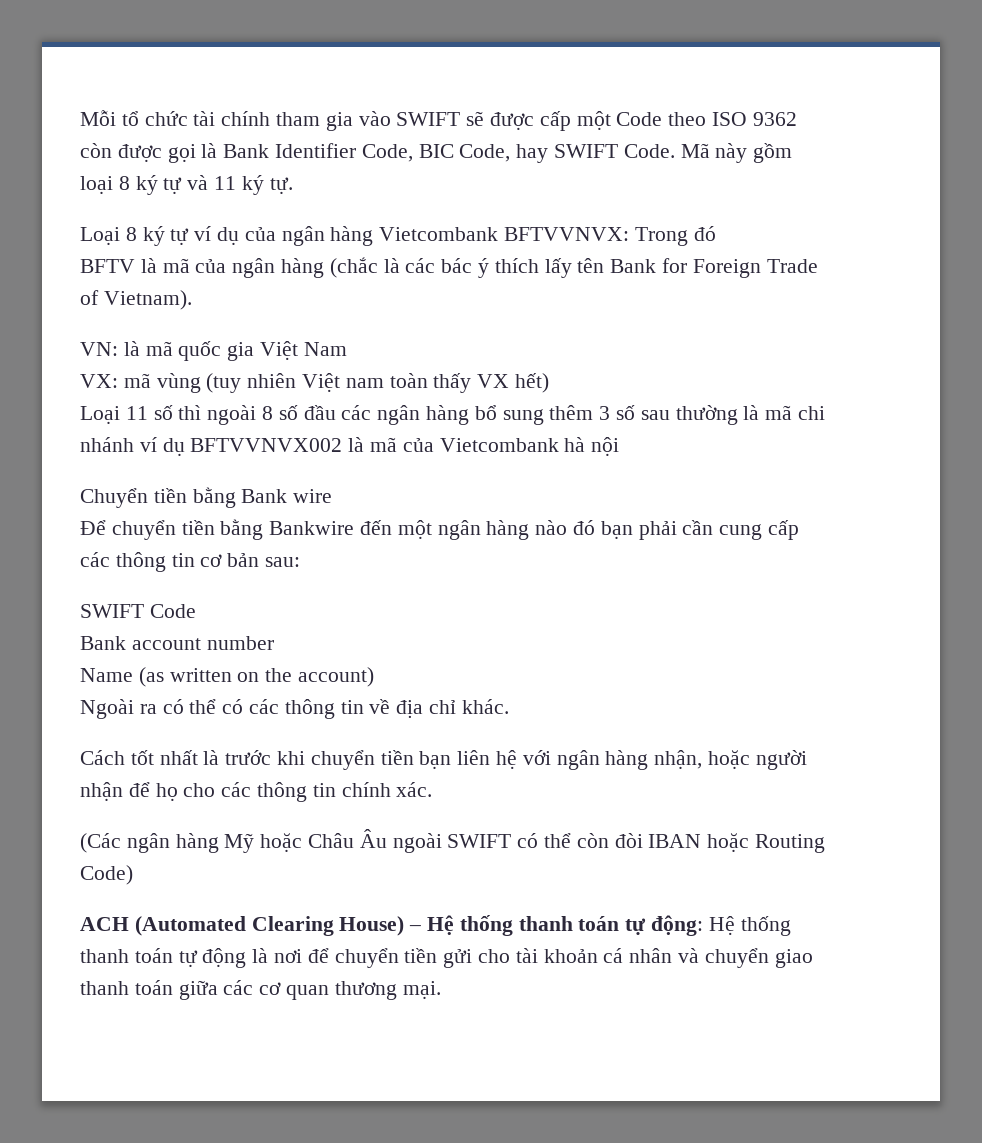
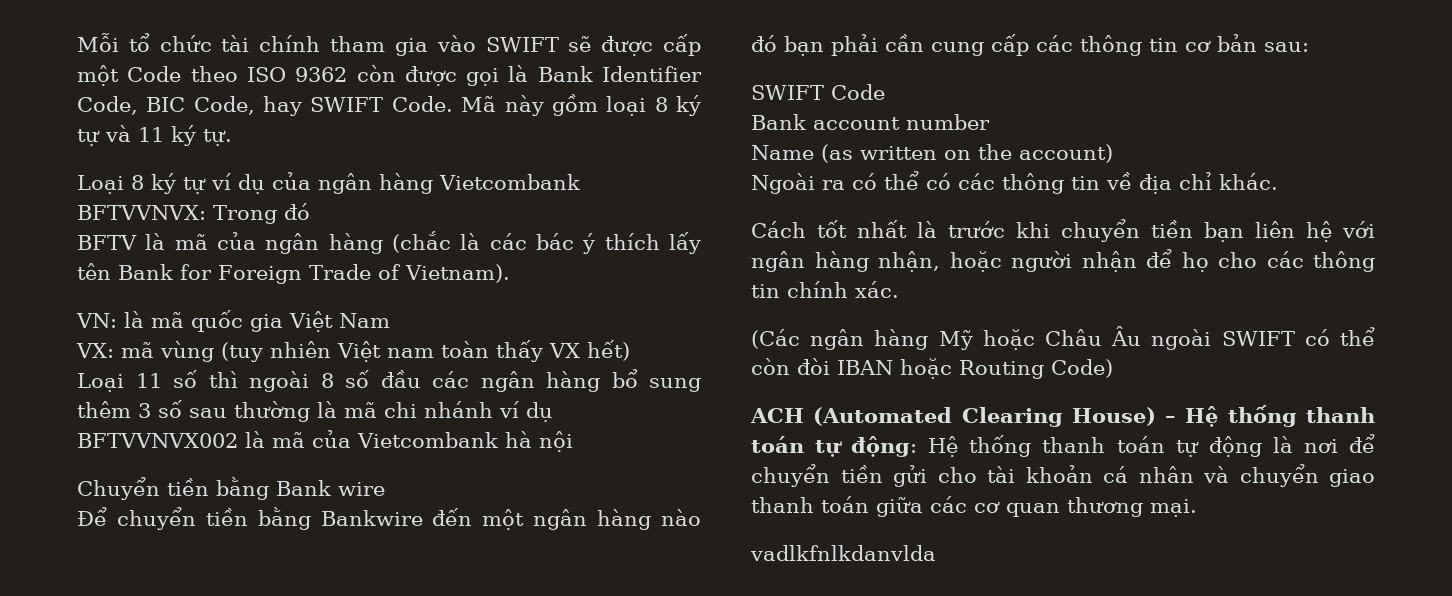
(441, 990) none -> [750,545,936,561] // vadlkfnlkdanvlda

